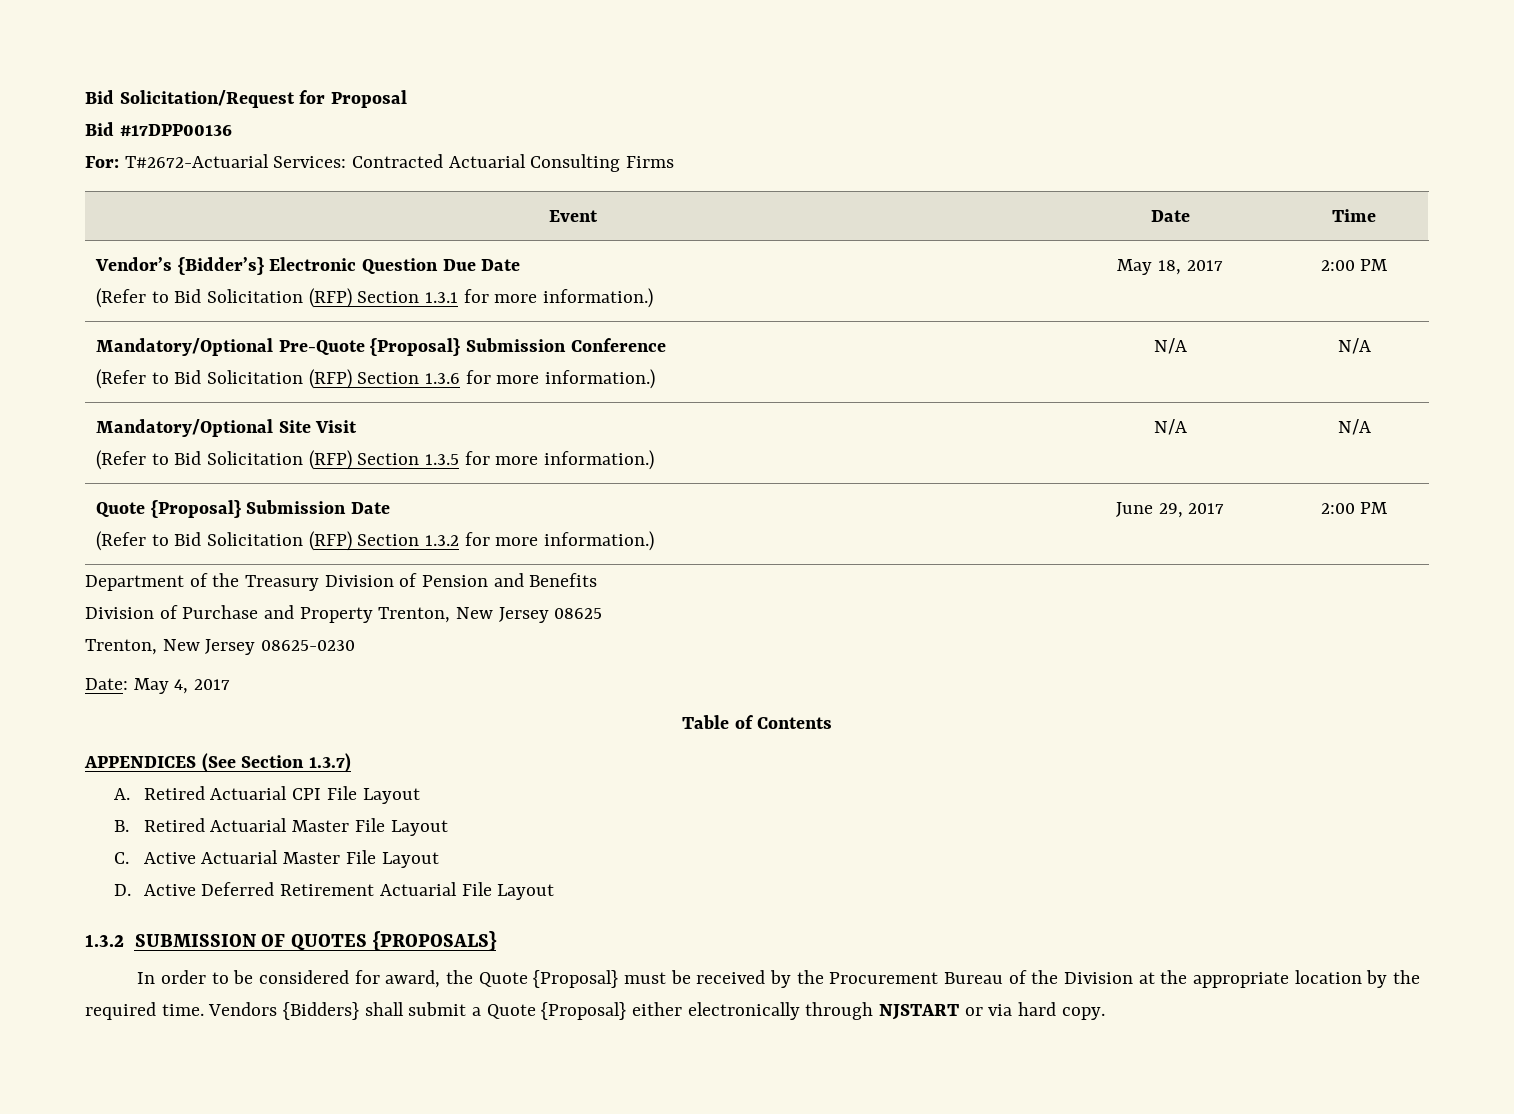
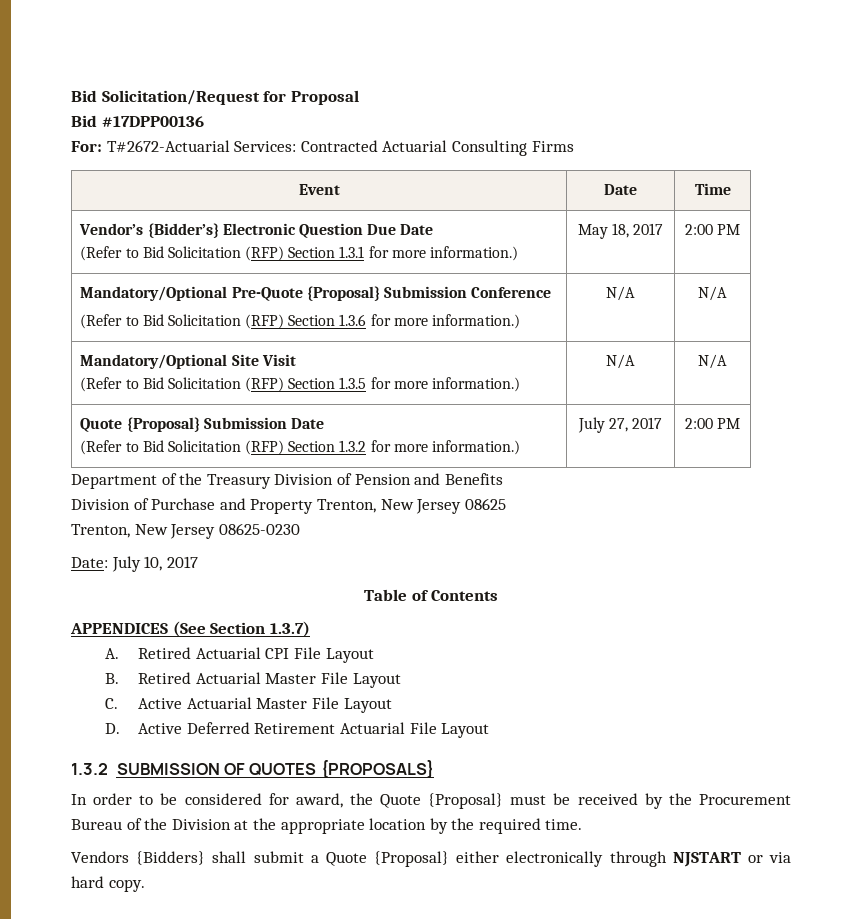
[1115,502,1183,518] June 29, -> [577,417,628,433] July 27,
[133,678,189,694] May 4, -> [111,556,163,572] July 10,
(204, 1010) none -> (583, 824) //

